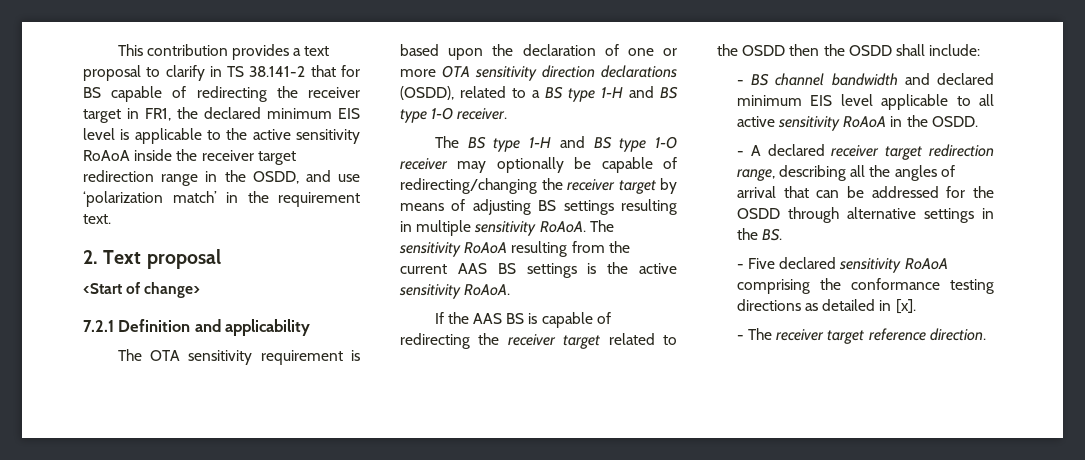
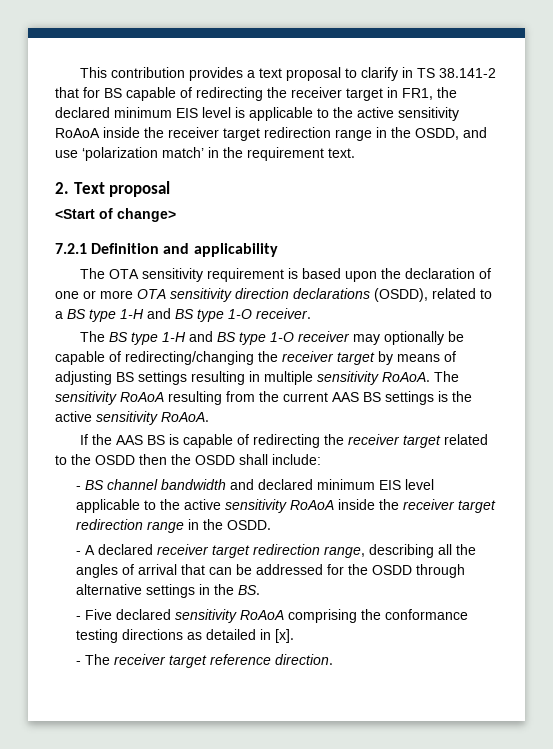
[979,94,994,106] [736,116,887,131] all active sensitivity RoAoA -> [160,499,497,513] [76,519,185,533] the active sensitivity RoAoA inside the receiver target redirection range

